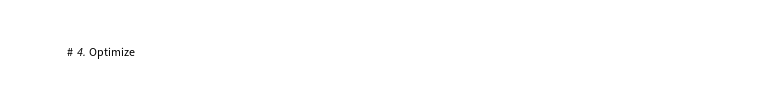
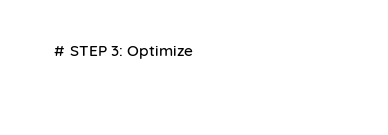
[76,48,86,56] 4. -> [69,46,123,56] STEP 3:

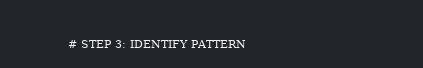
[126,45,193,59] Optimize -> [129,40,246,48] IDENTIFY PATTERN

